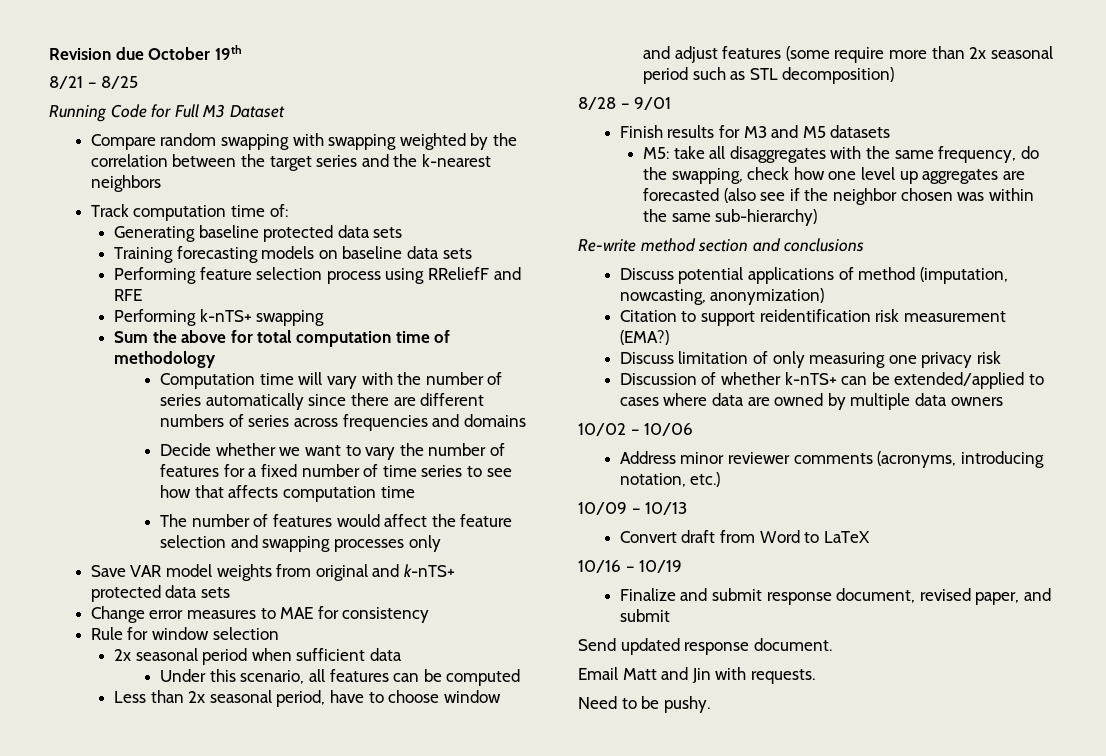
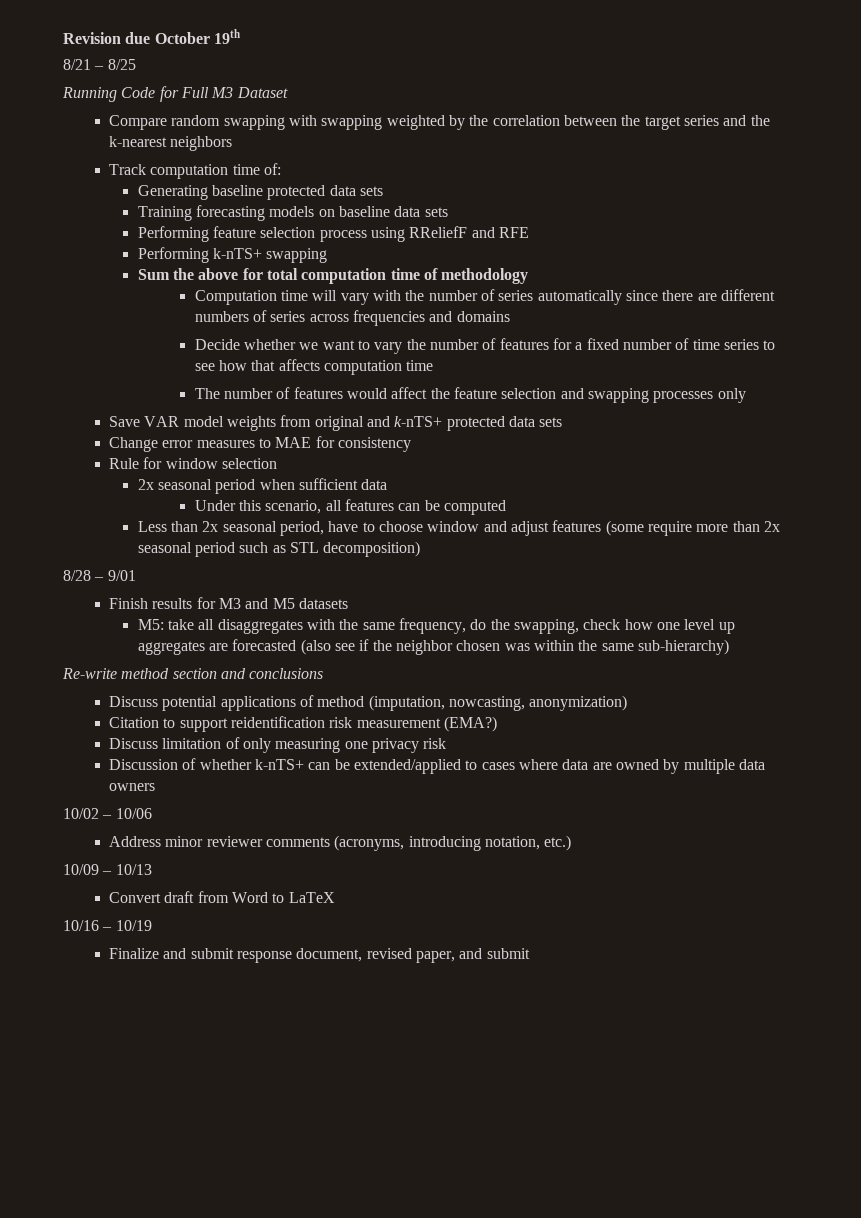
[578,638,832,655] [578,667,815,684] [578,696,710,713] // Send updated response document. // Email Matt and Jin with requests. // Need to be pushy. -> (530, 953) none

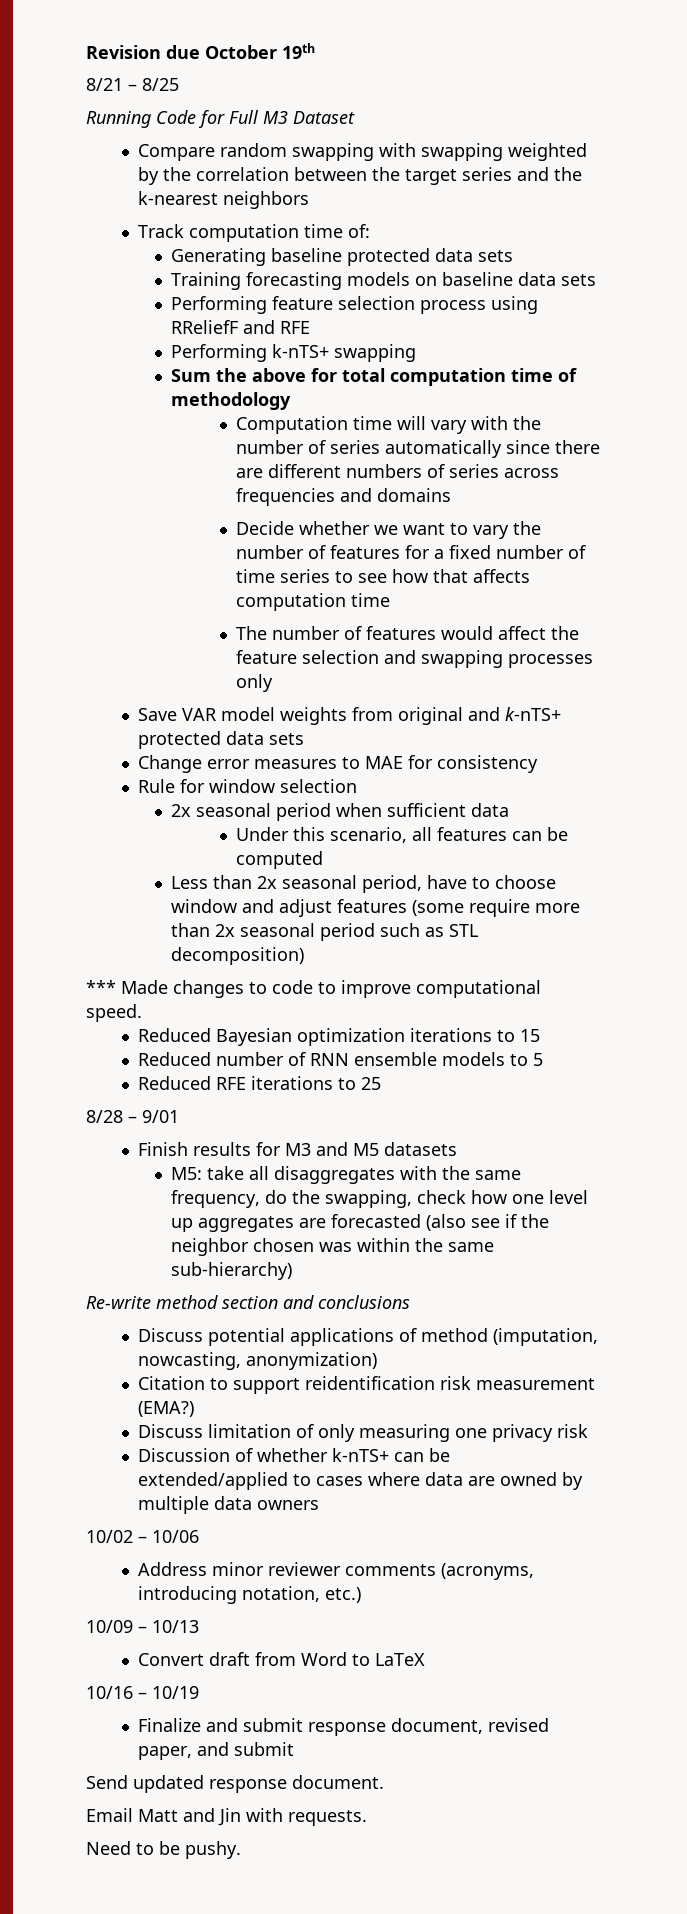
(421, 549) none -> [86,980,541,998] [86,1004,142,1022] [138,1028,541,1046] [138,1052,544,1066] [138,1076,382,1090] // *** Made changes to code to improve computational speed. // Reduced Bayesian optimization iterations to 15 // Reduced number of RNN ensemble models to 5 // Reduced RFE iterations to 25
(530, 953) none -> [86,1775,384,1793] [86,1808,367,1826] [86,1841,241,1859] // Send updated response document. // Email Matt and Jin with requests. // Need to be pushy.

